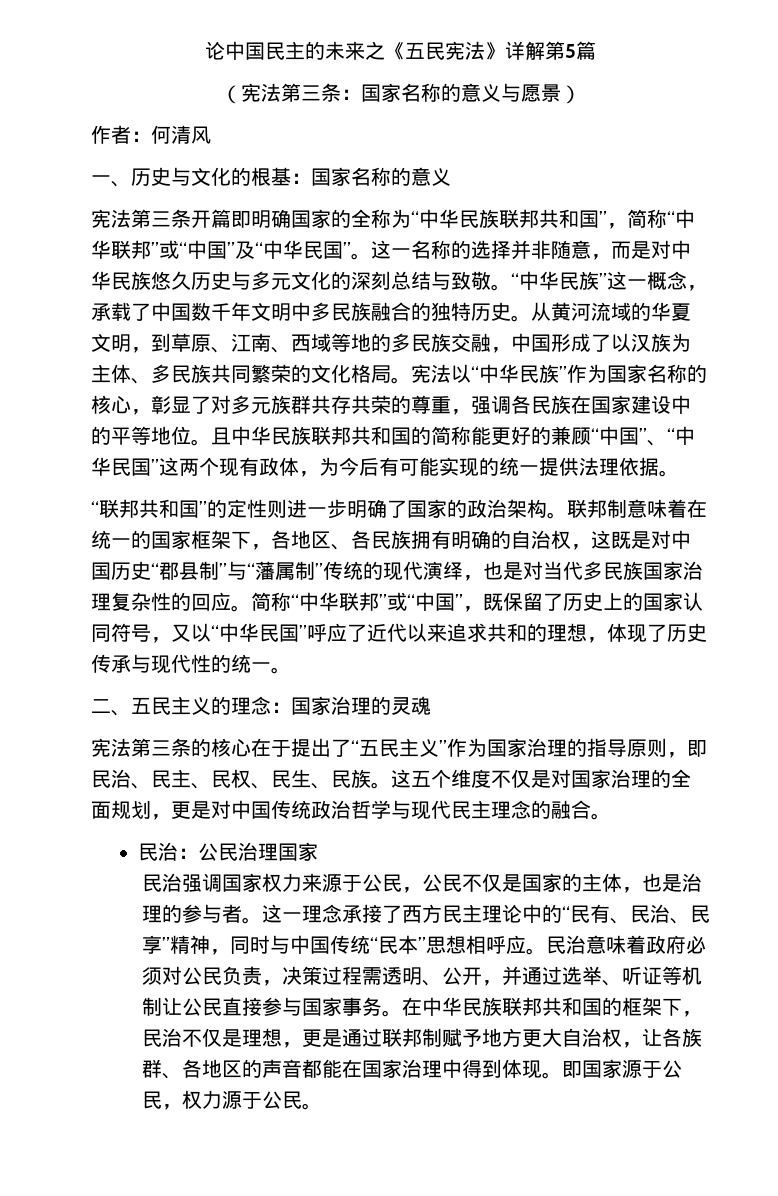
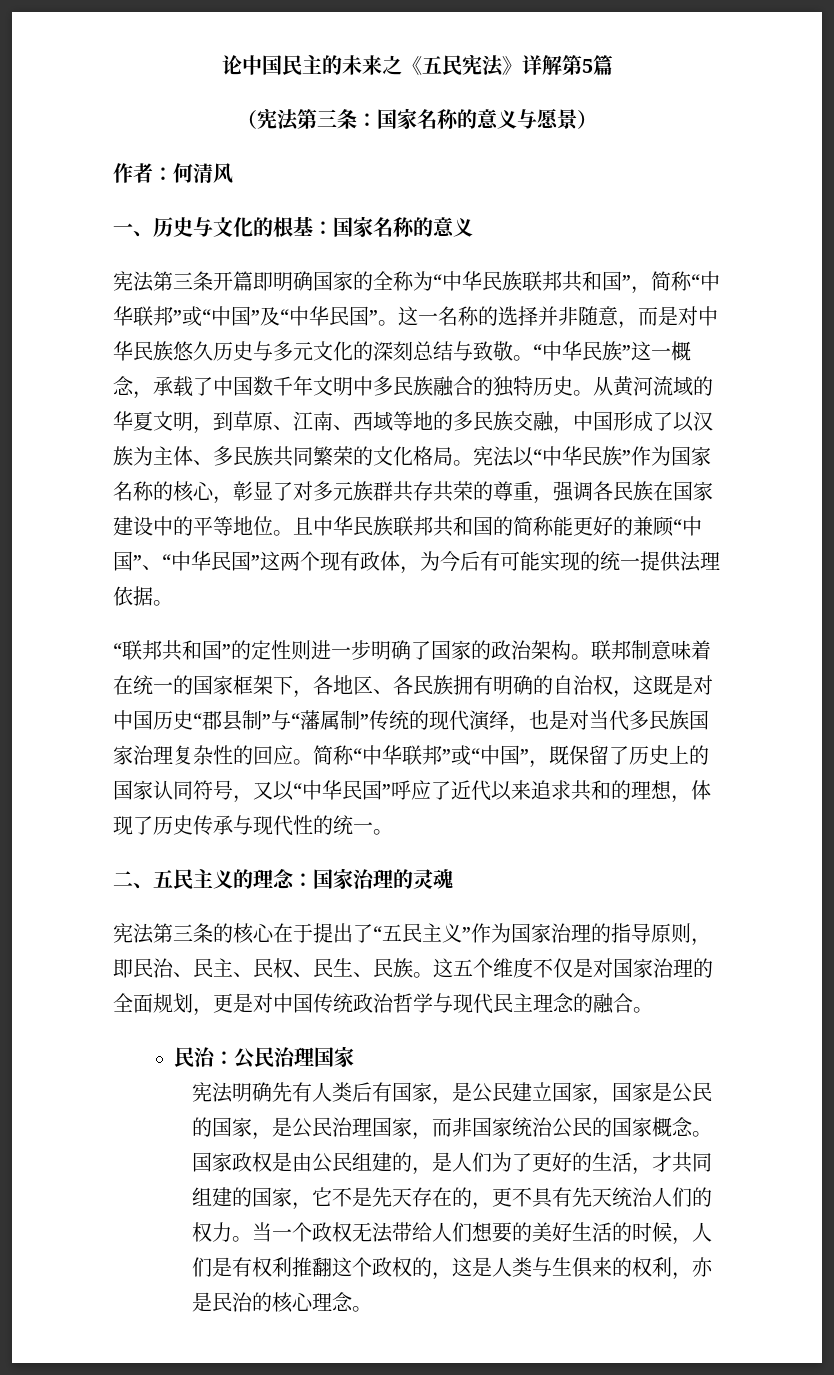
[141,873,702,893] [141,904,710,924] [141,935,706,955] [141,966,702,986] [141,997,702,1017] [141,1028,702,1048] [141,1059,682,1079] [141,1090,302,1110] 民治强调国家权力来源于公民，公民不仅是国家的主体，也是治理的参与者。这一理念承接了西方民主理论中的“民有、民治、民享”精神，同时与中国传统“民本”思想相呼应。民治意味着政府必须对公民负责，决策过程需透明、公开，并通过选举、听证等机制让公民直接参与国家事务。在中华民族联邦共和国的框架下，民治不仅是理想，更是通过联邦制赋予地方更大自治权，让各族群、各地区的声音都能在国家治理中得到体现。即国家源于公民，权力源于公民 -> [191,1082,712,1105] [191,1117,712,1140] [191,1152,712,1175] [191,1187,712,1210] [191,1222,712,1245] [191,1257,713,1280] [191,1292,353,1313] 宪法明确先有人类后有国家，是公民建立国家，国家是公民的国家，是公民治理国家，而非国家统治公民的国家概念。国家政权是由公民组建的，是人们为了更好的生活，才共同组建的国家，它不是先天存在的，更不具有先天统治人们的权力。当一个政权无法带给人们想要的美好生活的时候，人们是有权利推翻这个政权的，这是人类与生俱来的权利，亦是民治的核心理念

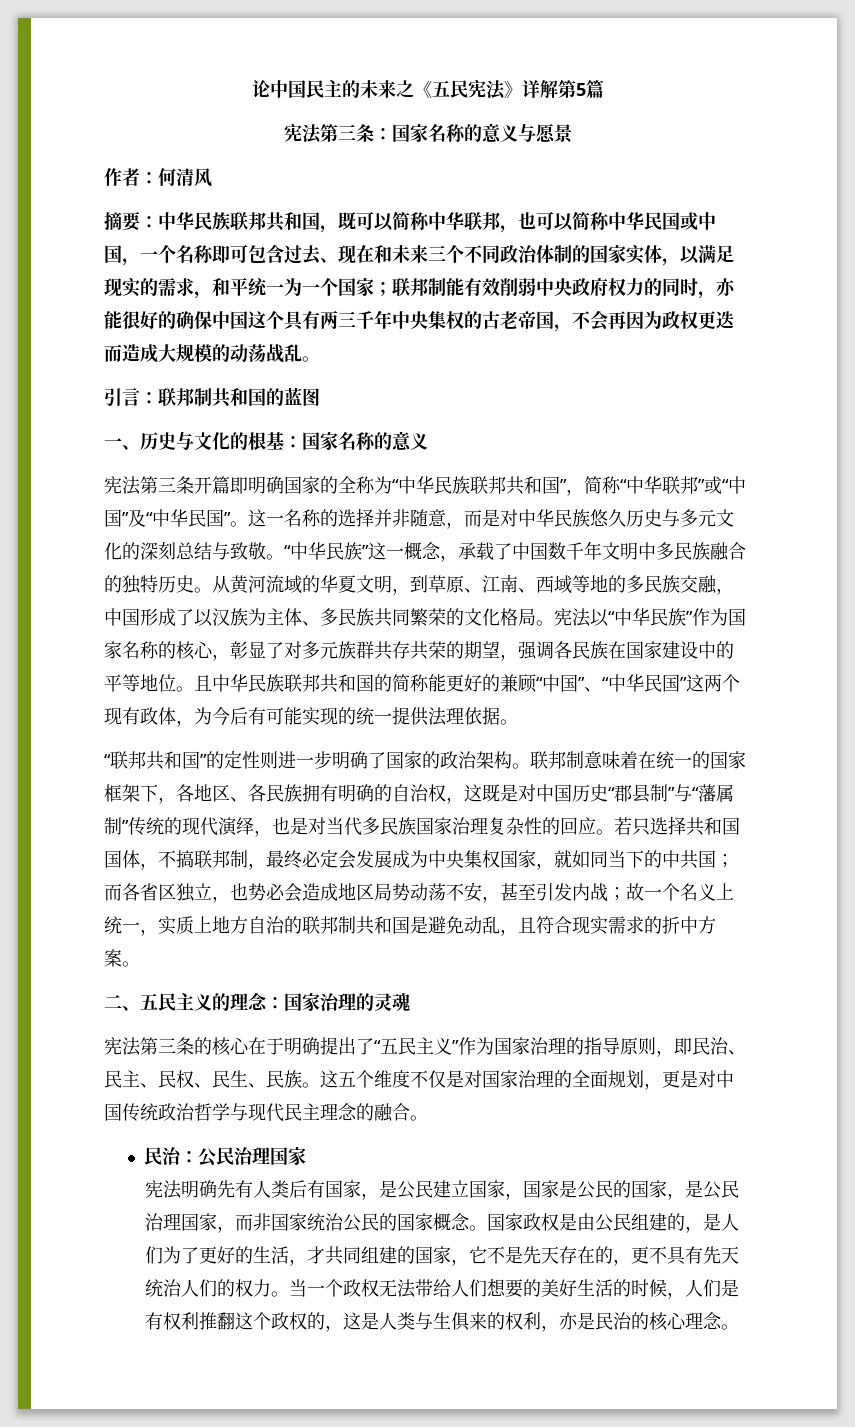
[237,110,257,129] （ -> (604, 89) none
[577,110,597,129] ） -> (573, 133) none
(233, 173) none -> [104,211,716,233] [104,244,734,266] [104,278,736,299] [104,310,735,332] [104,344,320,363] [104,387,320,407] // 摘要：中华民族联邦共和国，既可以简称中华联邦，也可以简称中华民国或中国，一个名称即可包含过去、现在和未来三个不同政治体制的国家实体，以满足现实的需求，和平统一为一个国家；联邦制能有效削弱中央政府权力的同时，亦能很好的确保中国这个具有两三千年中央集权的古老帝国，不会再因为政权更迭而造成大规模的动荡战乱。 // 引言：联邦制共和国的蓝图
[493,481,533,501] 尊重 -> [464,641,500,659] 期望
[313,745,709,768] [113,780,711,803] [113,815,373,836] 简称“中华联邦”或“中国”，既保留了历史上的国家认同符号，又以“中华民国”呼应了近代以来追求共和的理想，体现了历史传承与现代性的统一 -> [614,816,740,836] [104,849,734,870] [104,882,734,903] [104,916,716,936] [104,949,122,967] 若只选择共和国国体，不搞联邦制，最终必定会发展成为中央集权国家，就如同当下的中共国；而各省区独立，也势必会造成地区局势动荡不安，甚至引发内战；故一个名义上统一，实质上地方自治的联邦制共和国是避免动乱，且符合现实需求的折中方案
(313, 933) none -> [284,1037,320,1055] 明确

